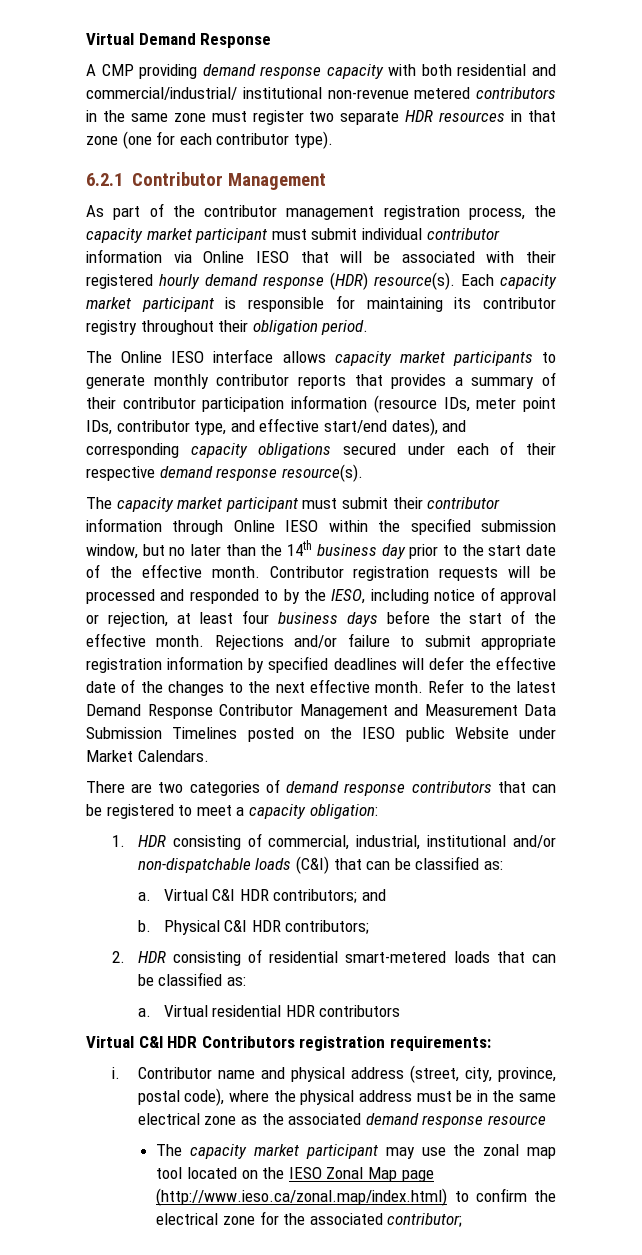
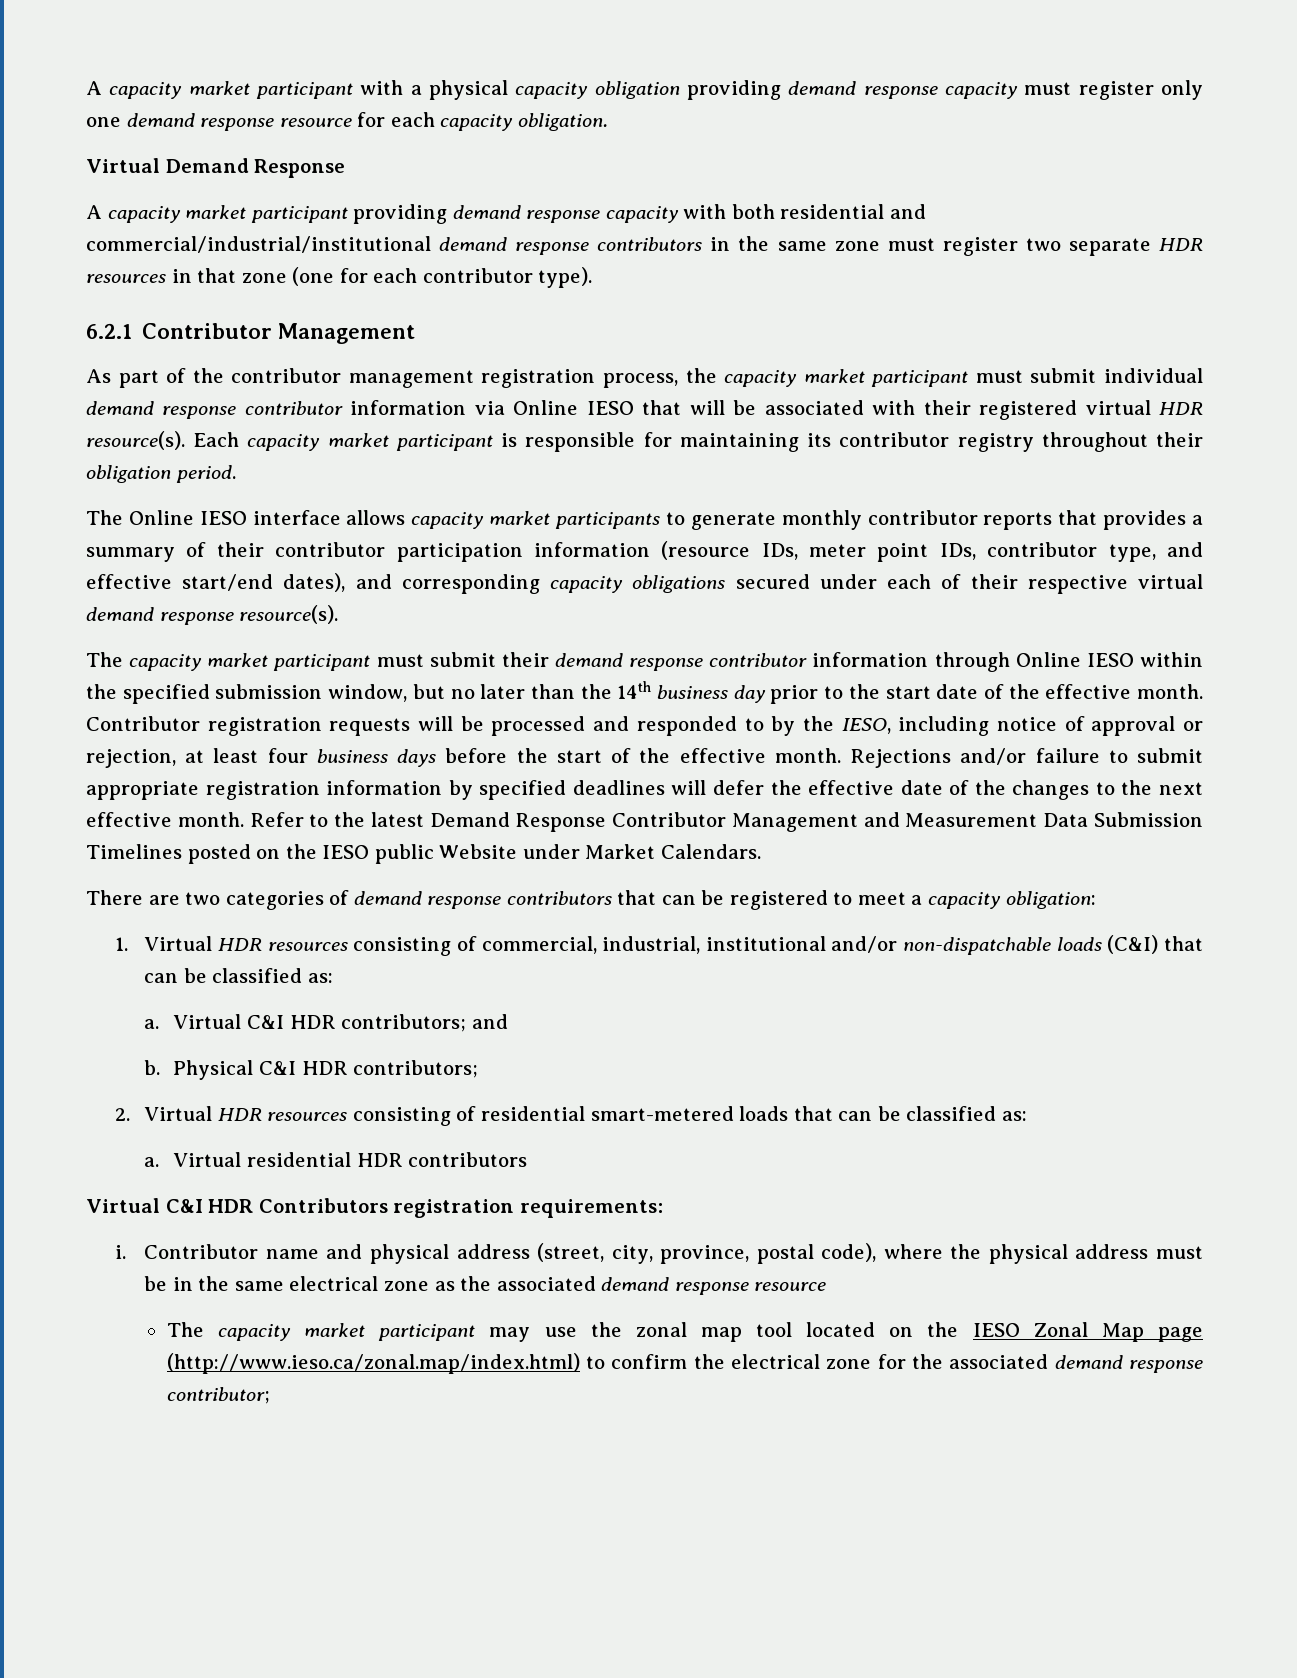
(86, 39) none -> [86,80,1204,100] [86,112,608,131] A capacity market participant with a physical capacity obligation providing demand response capacity must register only one demand response resource for each capacity obligation. //
[101,64,134,76] CMP -> [107,205,348,223] capacity market participant
[86,87,471,100] commercial/industrial/ institutional non-revenue metered -> [86,236,590,255] commercial/industrial/institutional demand response
(422, 234) none -> [86,401,237,419] demand response
[159,272,368,290] hourly demand response (HDR) -> [1085,400,1204,415] virtual HDR
(155, 473) none -> [1138,574,1204,589] virtual
(423, 503) none -> [555,653,704,671] demand response
[137,835,166,847] HDR -> [144,936,348,951] Virtual HDR resources
[137,951,166,963] HDR -> [144,1106,348,1121] Virtual HDR resources
(383, 1219) none -> [1054,1355,1203,1373] demand response

